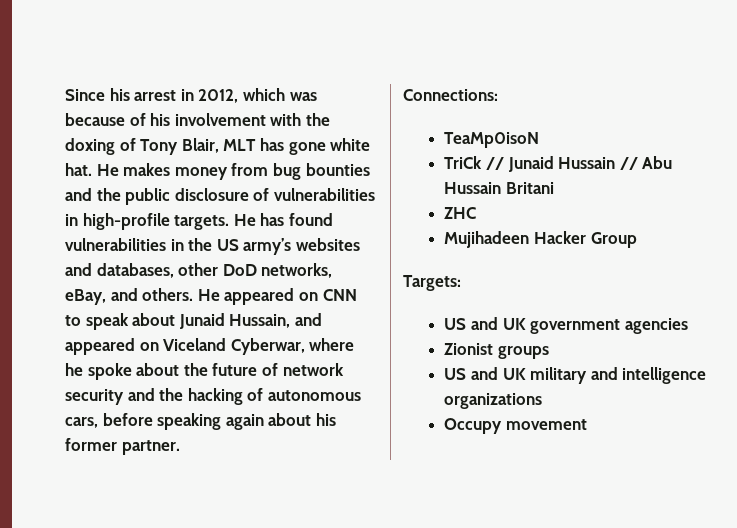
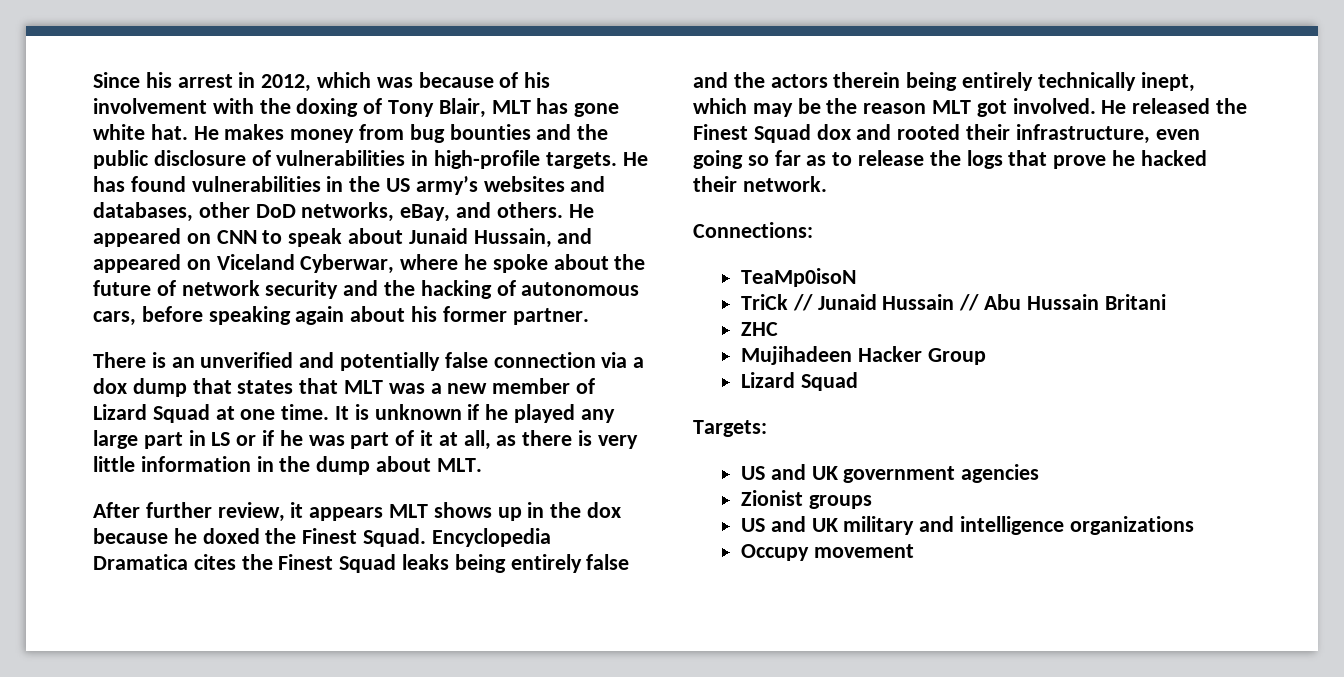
(180, 447) none -> [93,352,645,371] [93,378,596,397] [93,404,615,423] [93,430,638,450] [93,456,482,475] [93,502,622,522] [93,528,551,547] [93,554,630,573] [693,72,1195,92] [693,98,1248,117] [693,124,1200,144] [693,150,1207,169] [693,176,827,192] // There is an unverified and potentially false connection via a dox dump that states that MLT was a new member of Lizard Squad at one time. It is unknown if he played any large part in LS or if he was part of it at all, as there is very little information in the dump about MLT. // After further review, it appears MLT shows up in the dox because he doxed the Finest Squad. Encyclopedia Dramatica cites the Finest Squad leaks being entirely false and the actors therein being entirely technically inept, which may be the reason MLT got involved. He released the Finest Squad dox and rooted their infrastructure, even going so far as to release the logs that prove he hacked their network.
(637, 240) none -> [741,372,858,391] // Lizard Squad

